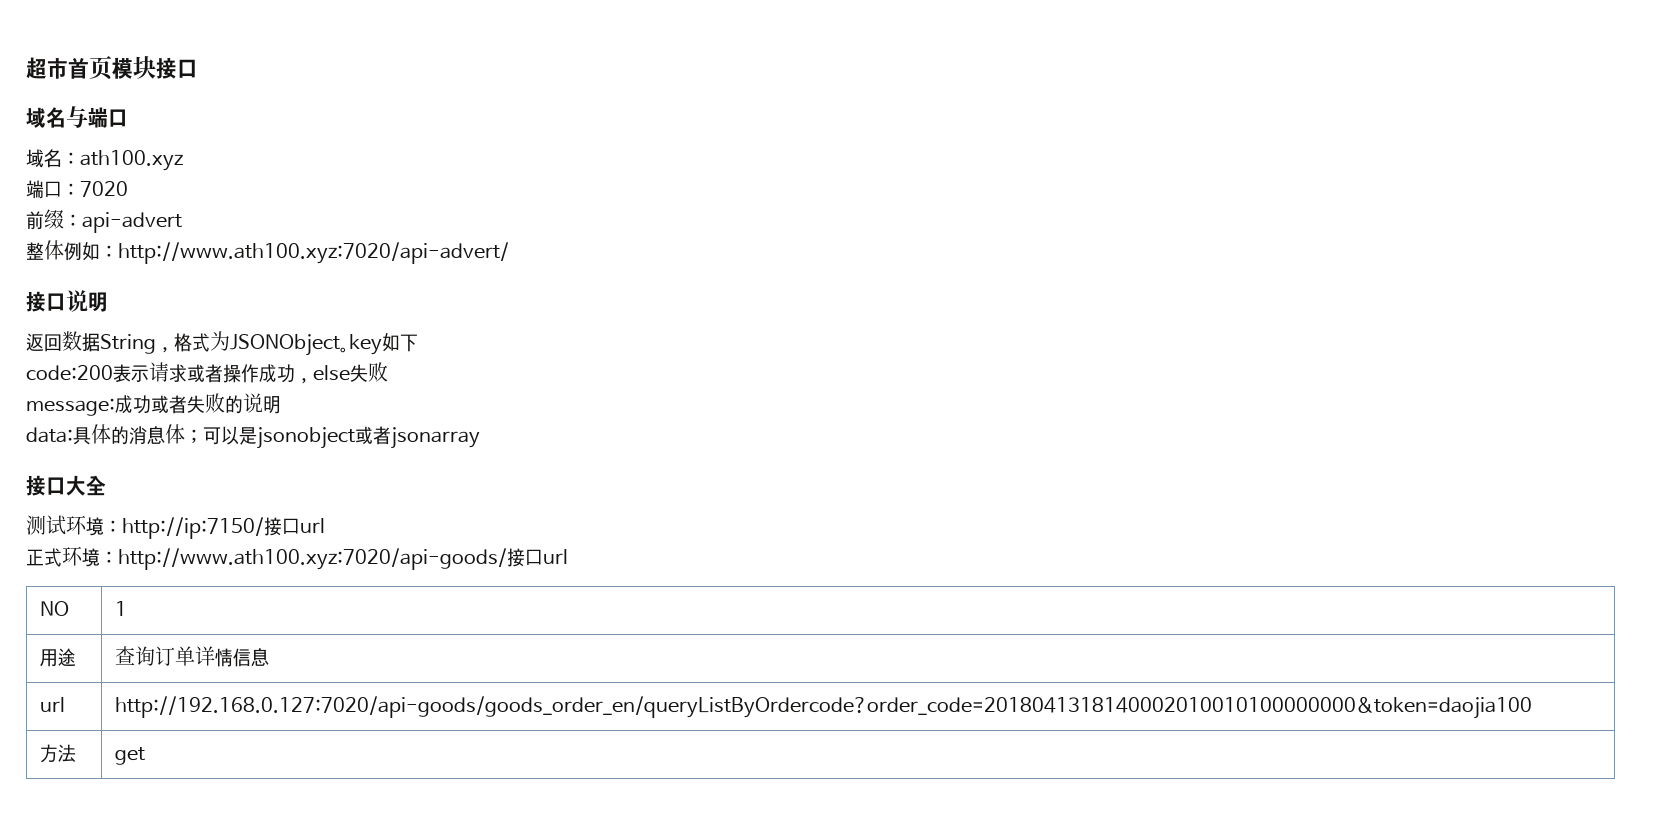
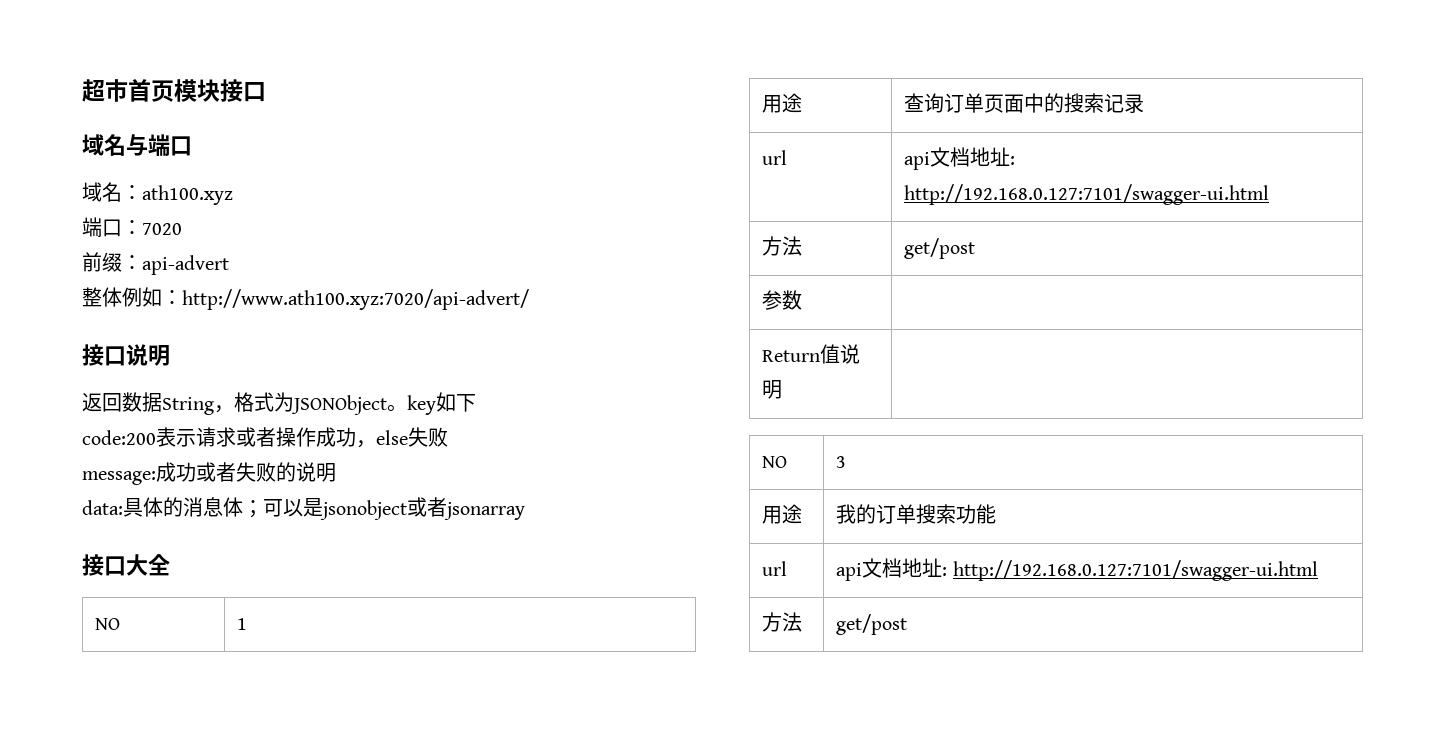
[26,515,325,539] [26,546,568,570] // 测试环境：http://ip:7150/接口url // 正式环境：http://www.ath100.xyz:7020/api-goods/接口url -> (170, 565) none
[195,646,270,667] [40,697,66,712] [115,696,1533,719] [40,744,77,763] [115,747,146,765] 详情信息 // url | http://192.168.0.127:7020/api-goods/goods_order_en/queryListByOrdercode?order_code=2018041318140002010010100000000&token=daojia100 // 方法 | get -> [984,93,1145,113] [762,150,788,165] [904,147,1016,170] [904,184,1270,205] [762,236,803,256] [904,238,976,259] [762,290,803,310] [762,344,861,364] [762,380,783,399] [762,456,788,468] [836,456,847,468] [762,504,803,524] [836,504,997,524] [762,561,788,576] [836,558,1318,581] [762,612,803,632] [836,614,908,635] 页面中的搜索记录 // url | api文档地址: http://192.168.0.127:7101/swagger-ui.html // 方法 | get/post // 参数 | // Return值说明 | // NO | 3 // 用途 | 我的订单搜索功能 // url | api文档地址: http://192.168.0.127:7101/swagger-ui.html // 方法 | get/post

